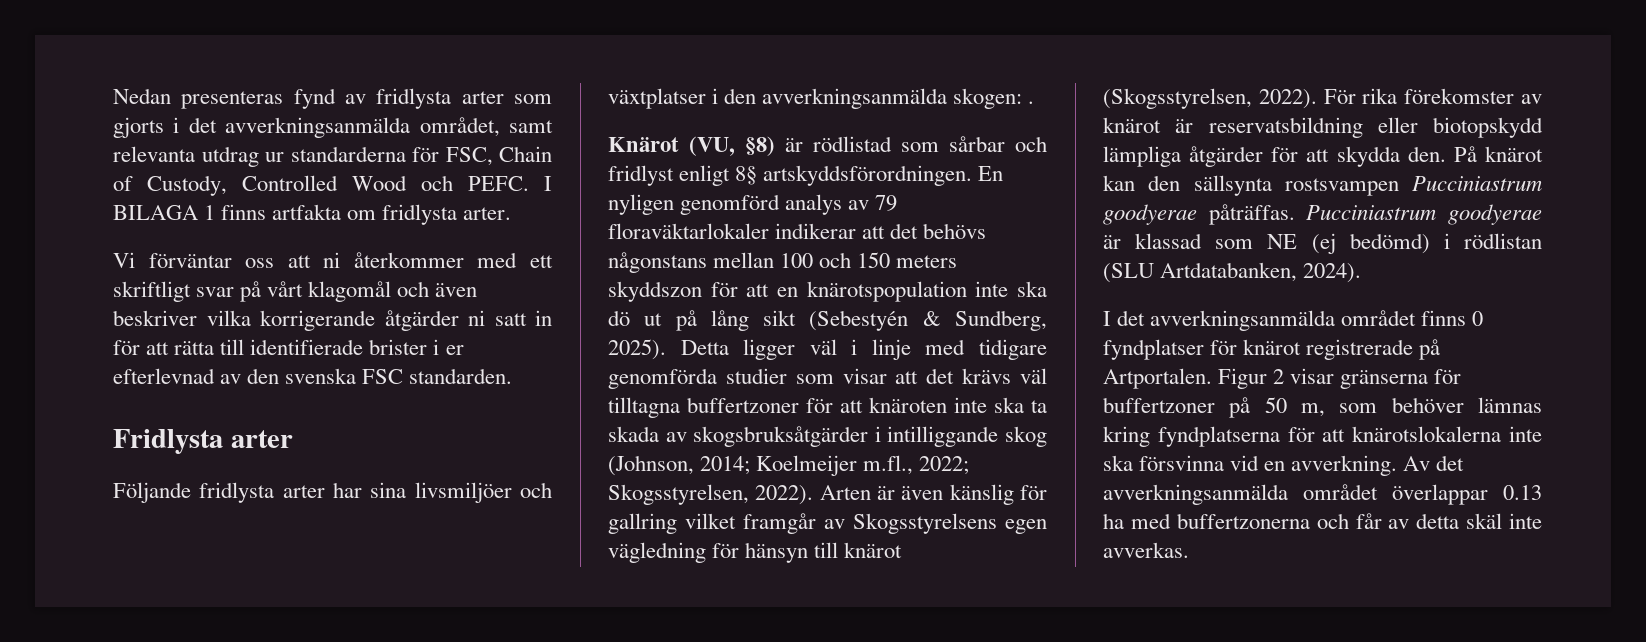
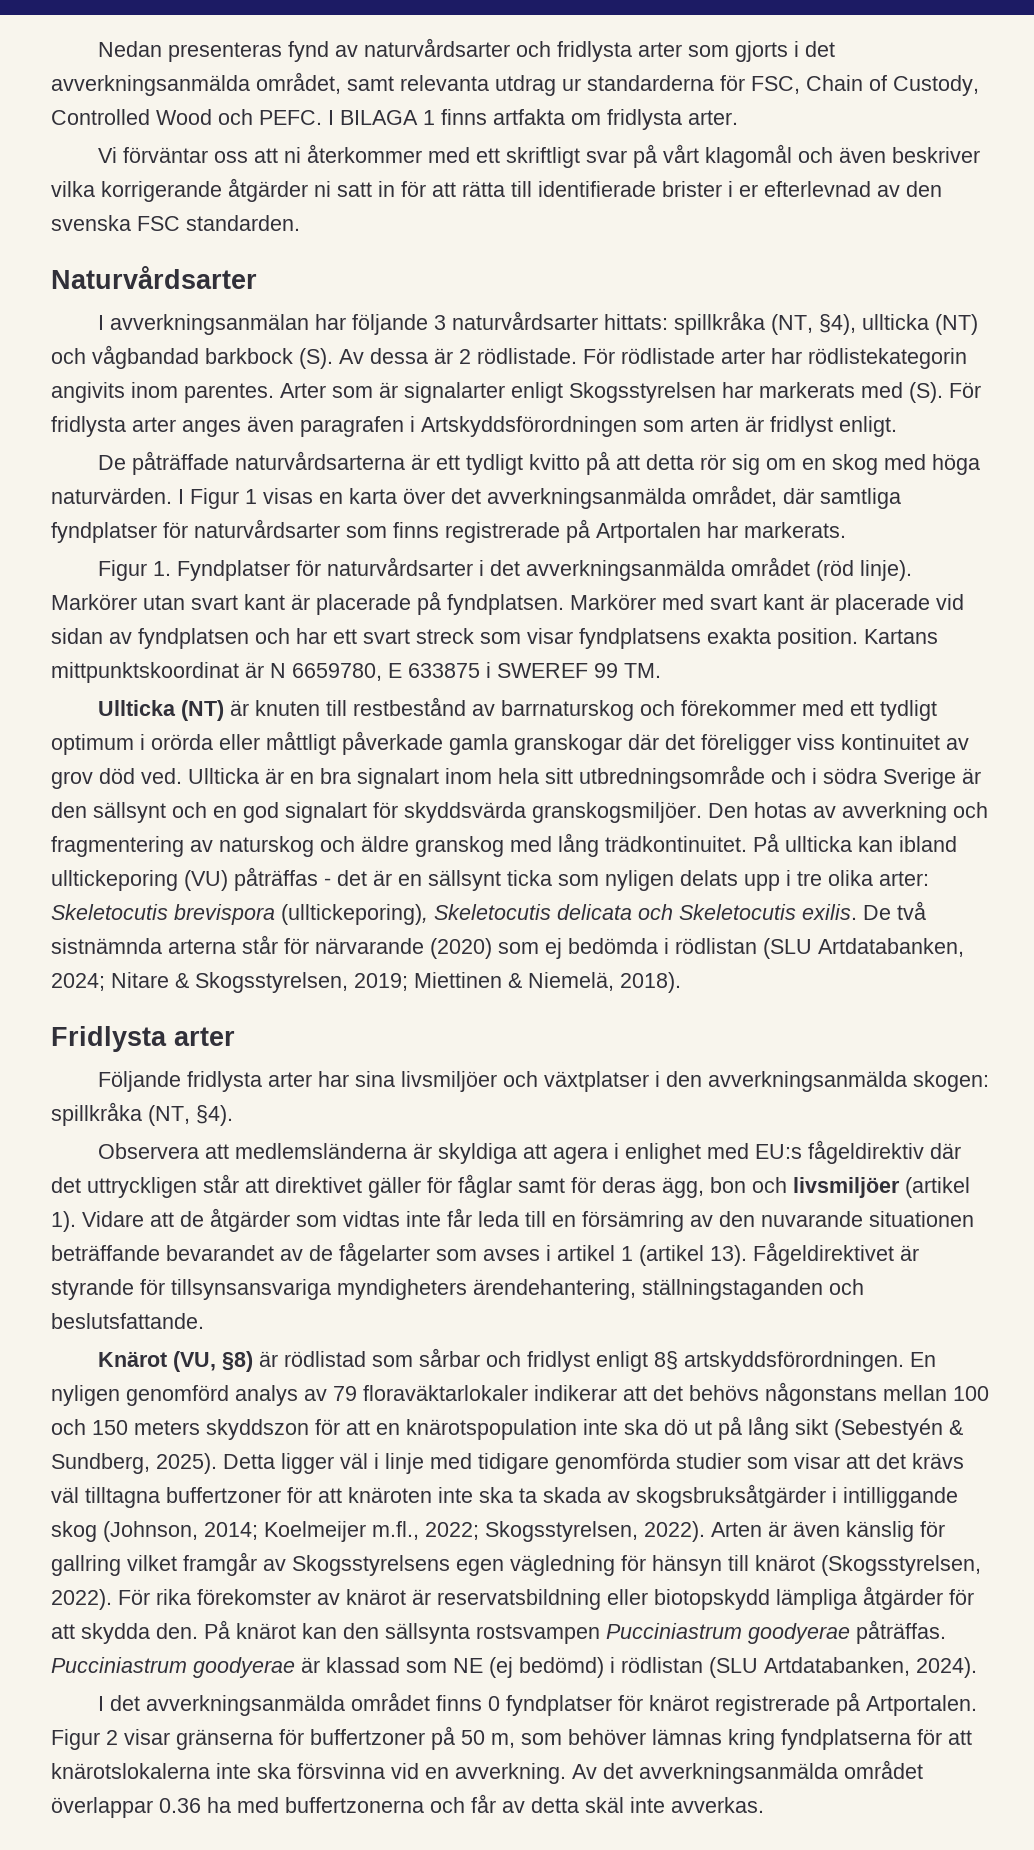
(366, 99) none -> [364,38,552,57] naturvårdsarter och
(513, 376) none -> [51,266,257,289] [98,311,979,335] [51,345,967,369] [51,382,981,403] [51,416,897,437] [98,451,981,475] [51,485,901,509] [51,519,846,543] [98,557,913,581] [51,591,964,615] [51,628,938,649] [51,662,661,683] [98,697,938,721] [51,731,969,755] [51,765,981,789] [51,802,988,823] [51,833,957,857] [51,867,929,891] [51,901,926,925] [51,935,964,959] [51,972,681,993] // Naturvårdsarter // I avverkningsanmälan har följande 3 naturvårdsarter hittats: spillkråka (NT, §4), ullticka (NT) och vågbandad barkbock (S). Av dessa är 2 rödlistade. För rödlistade arter har rödlistekategorin angivits inom parentes. Arter som är signalarter enligt Skogsstyrelsen har markerats med (S). För fridlysta arter anges även paragrafen i Artskyddsförordningen som arten är fridlyst enligt. // De påträffade naturvårdsarterna är ett tydligt kvitto på att detta rör sig om en skog med höga naturvärden. I Figur 1 visas en karta över det avverkningsanmälda området, där samtliga fyndplatser för naturvårdsarter som finns registrerade på Artportalen har markerats. // Figur 1. Fyndplatser för naturvårdsarter i det avverkningsanmälda området (röd linje). Markörer utan svart kant är placerade på fyndplatsen. Markörer med svart kant är placerade vid sidan av fyndplatsen och har ett svart streck som visar fyndplatsens exakta position. Kartans mittpunktskoordinat är N 6659780, E 633875 i SWEREF 99 TM. // Ullticka (NT) är knuten till restbestånd av barrnaturskog och förekommer med ett tydligt optimum i orörda eller måttligt påverkade gamla granskogar där det föreligger viss kontinuitet av grov död ved. Ullticka är en bra signalart inom hela sitt utbredningsområde och i södra Sverige är den sällsynt och en god signalart för skyddsvärda granskogsmiljöer. Den hotas av avverkning och fragmentering av naturskog och äldre granskog med lång trädkontinuitet. På ullticka kan ibland ulltickeporing (VU) påträffas - det är en sällsynt ticka som nyligen delats upp i tre olika arter: Skeletocutis brevispora (ulltickeporing), Skeletocutis delicata och Skeletocutis exilis. De två sistnämnda arterna står för närvarande (2020) som ej bedömda i rödlistan (SLU Artdatabanken, 2024; Nitare & Skogsstyrelsen, 2019; Miettinen & Niemelä, 2018).
[1028,101,1035,104] . -> [51,1102,233,1126] [98,1140,962,1164] [51,1174,970,1198] [51,1208,974,1232] [51,1242,919,1266] [51,1279,864,1300] [51,1313,204,1329] spillkråka (NT, §4). // Observera att medlemsländerna är skyldiga att agera i enlighet med EU:s fågeldirektiv där det uttryckligen står att direktivet gäller för fåglar samt för deras ägg, bon och livsmiljöer (artikel 1). Vidare att de åtgärder som vidtas inte får leda till en försämring av den nuvarande situationen beträffande bevarandet av de fågelarter som avses i artikel 1 (artikel 13). Fågeldirektivet är styrande för tillsynsansvariga myndigheters ärendehantering, ställningstaganden och beslutsfattande.
[1503,485,1542,500] 0.13 -> [159,1798,201,1813] 0.36

